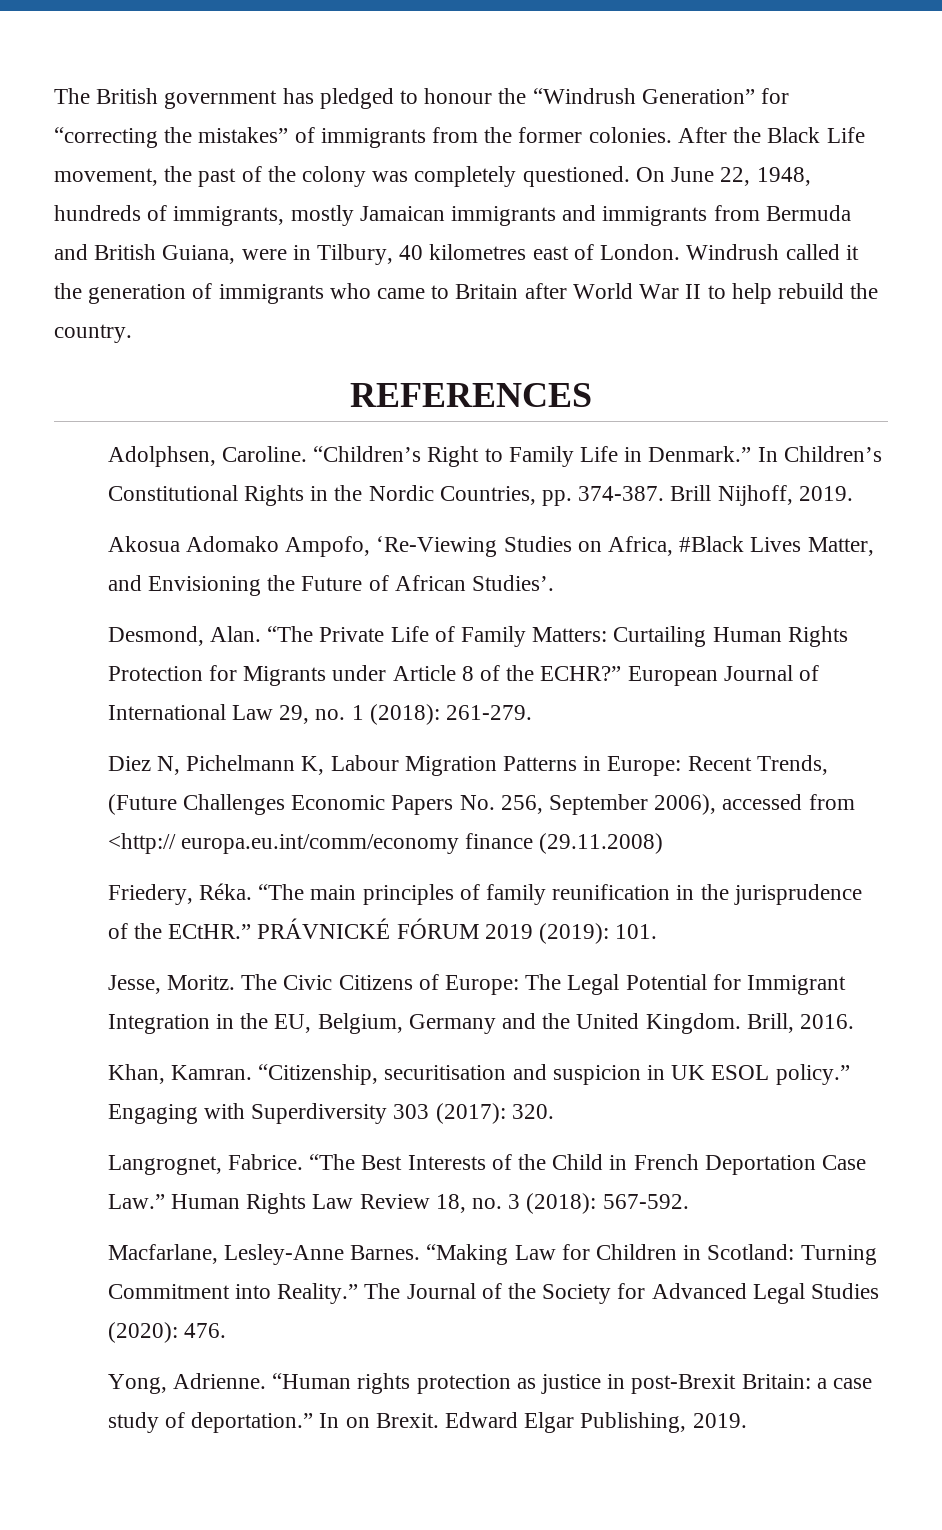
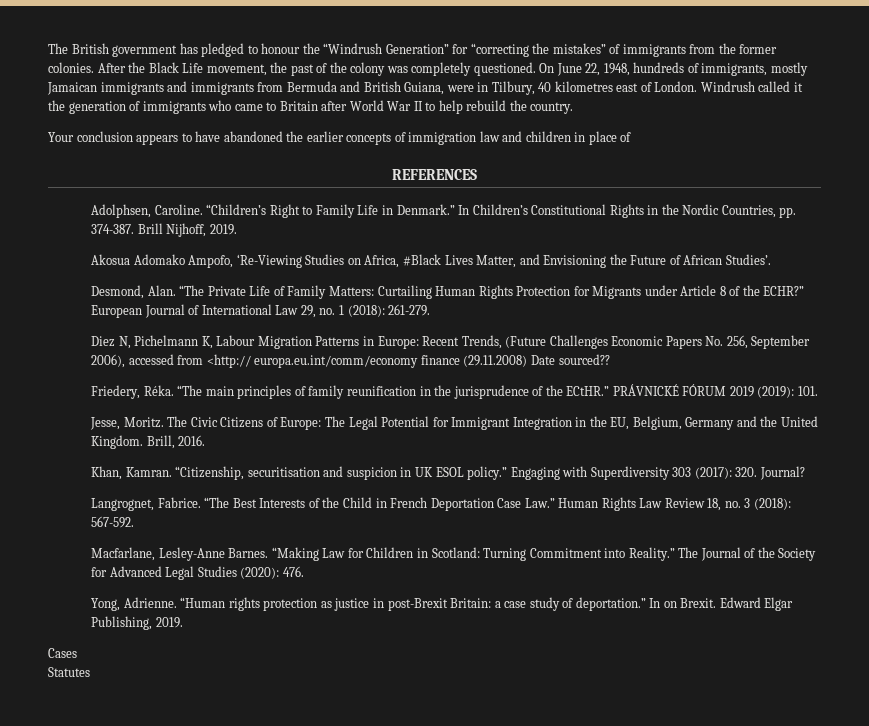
(132, 333) none -> [48,131,632,145] // Your conclusion appears to have abandoned the earlier concepts of immigration law and children in place of
(664, 843) none -> [530,354,610,365] Date sourced??
(554, 1111) none -> [759,466,805,480] Journal?
(747, 1420) none -> [48,648,77,658] [48,667,90,677] // Cases // Statutes

